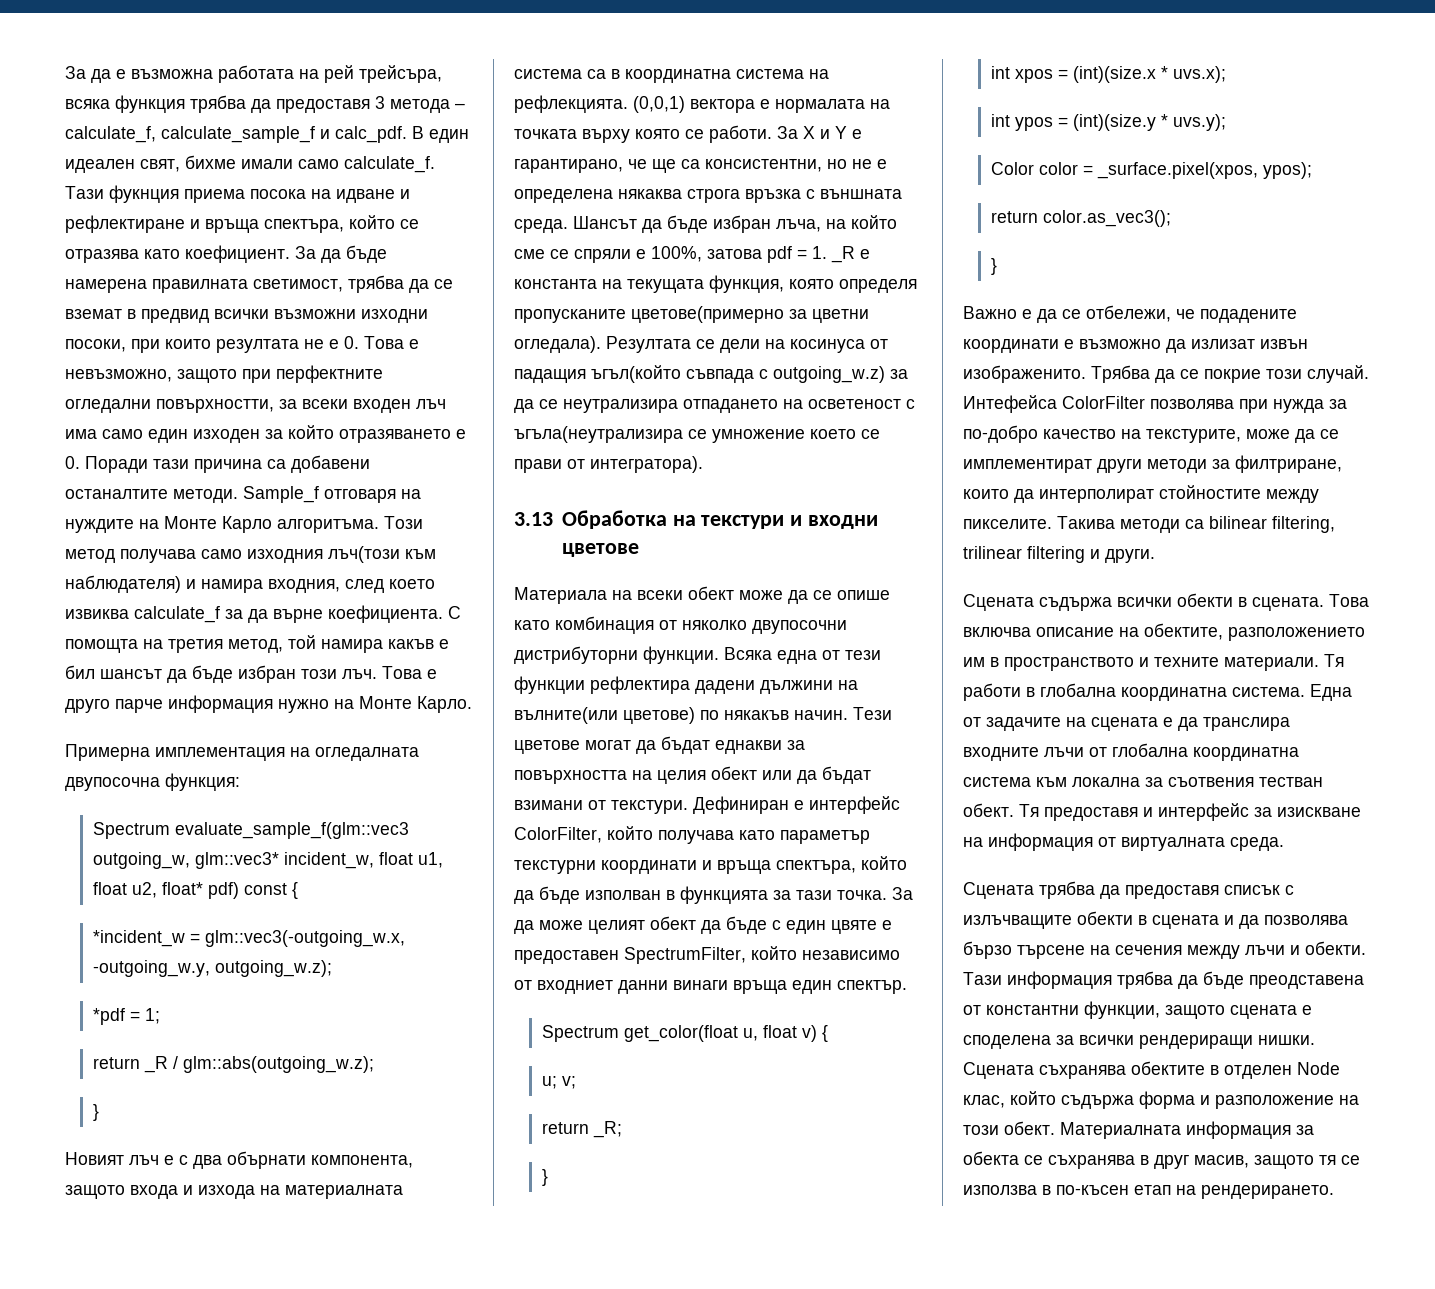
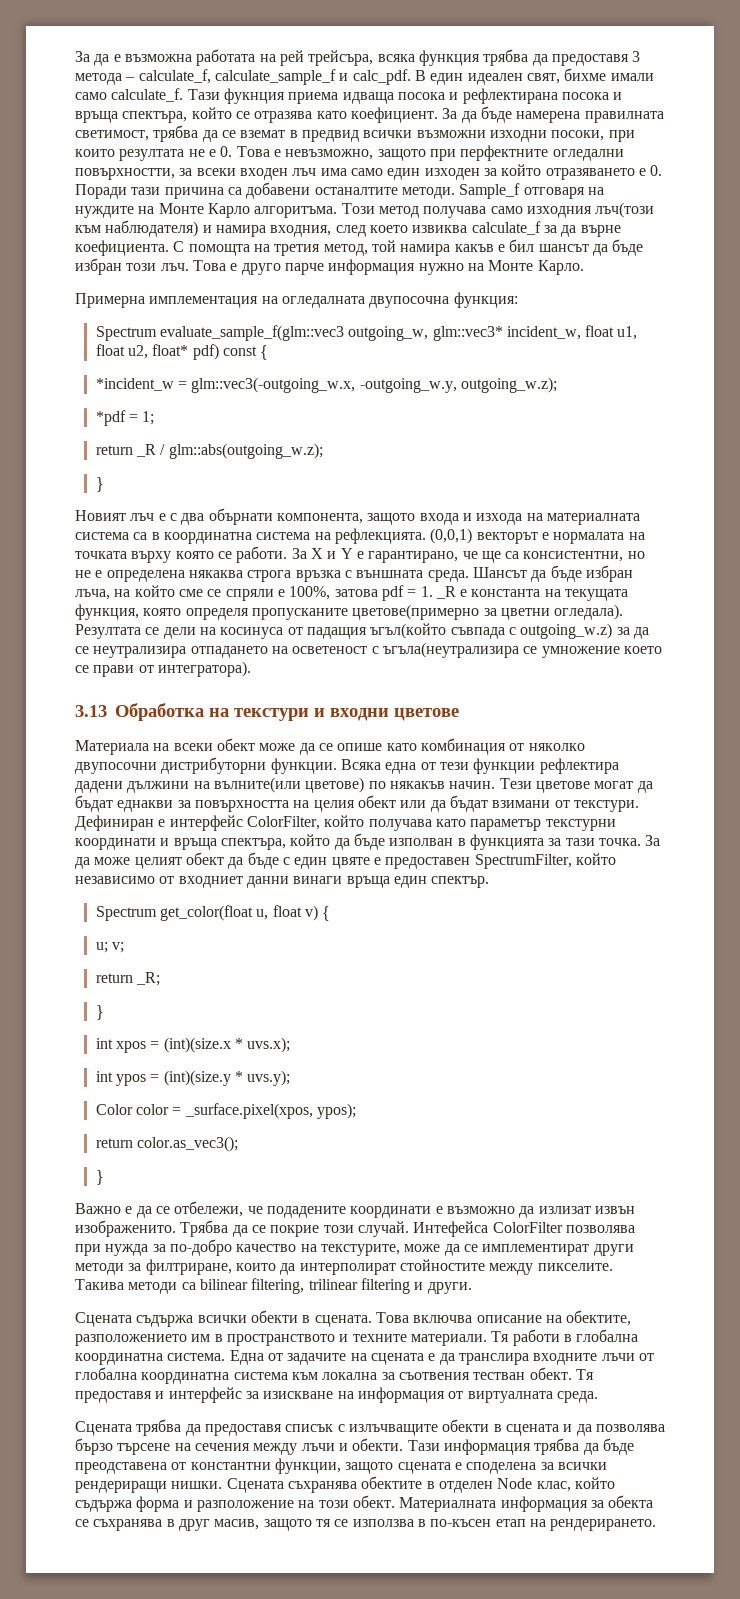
[250,189,410,203] [65,215,185,233] посока на идване и рефлектиране -> [342,88,609,104] идваща посока и рефлектирана посока
[690,99,755,113] вектора -> [476,532,538,544] векторът

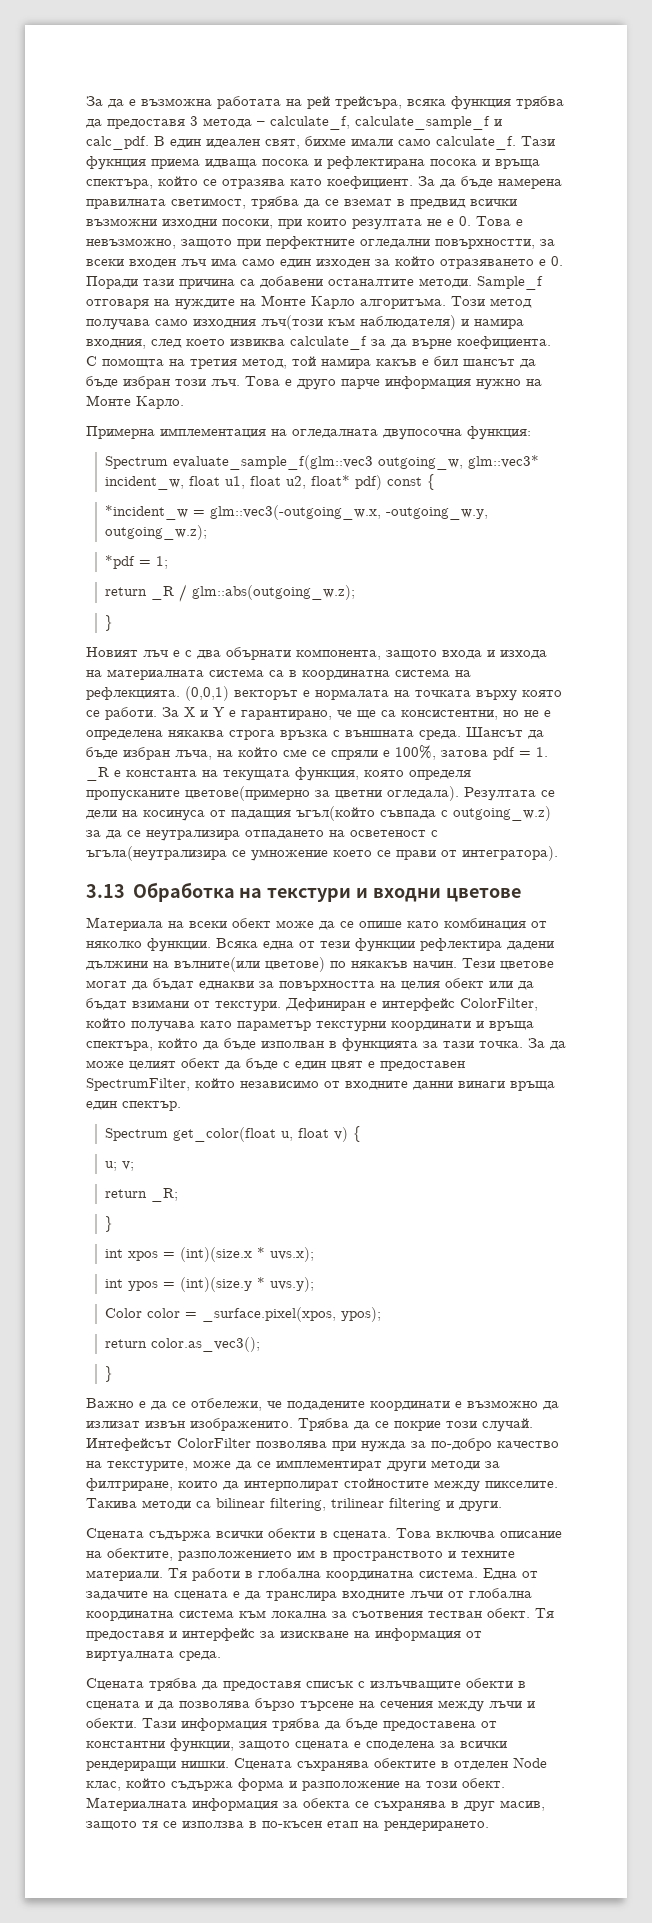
[75,757,267,774] двупосочни дистрибуторни -> (142, 944) none
[331,857,370,869] цвяте -> [331,1061,363,1070] цвят
[178,876,243,888] входниет -> [345,1081,408,1090] входните
[413,1221,489,1237] Интефейса -> [86,1438,172,1451] Интефейсът
[75,1462,167,1474] преодставена -> [383,1721,476,1731] предоставена

